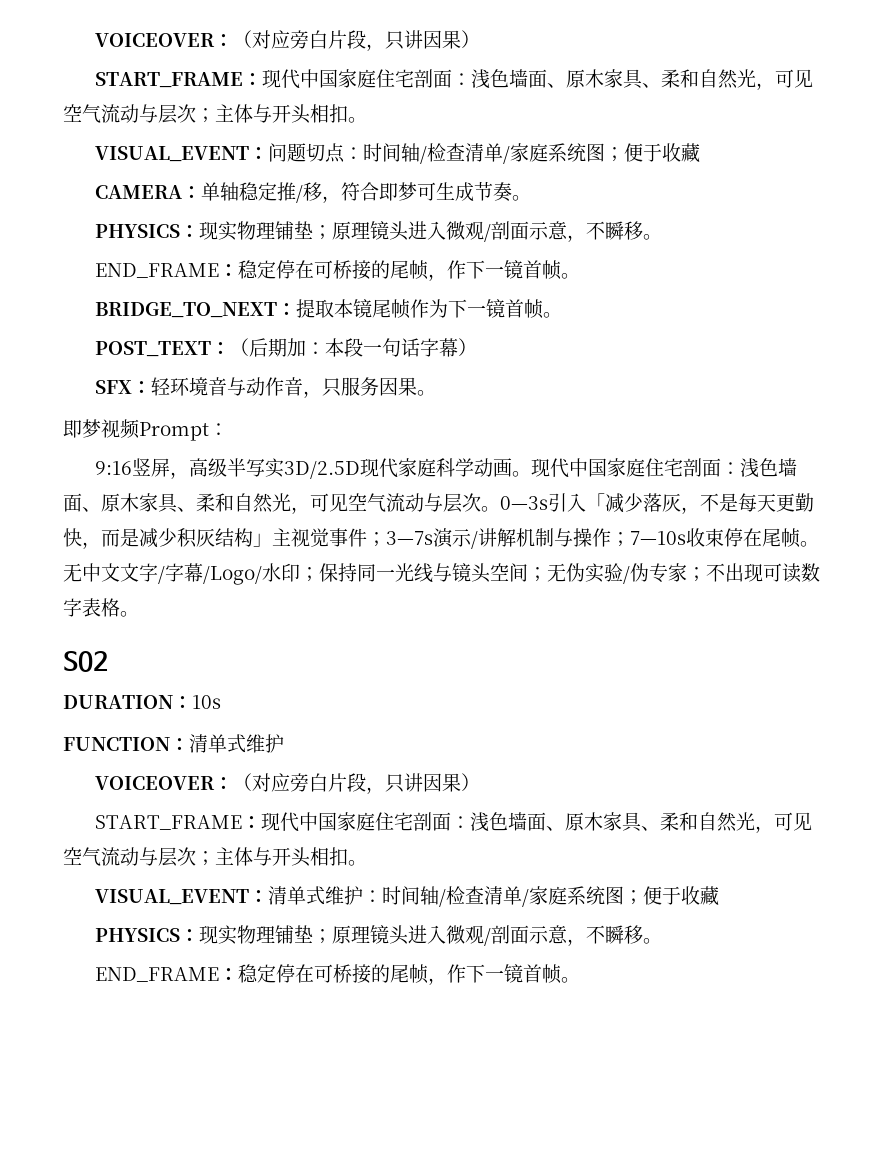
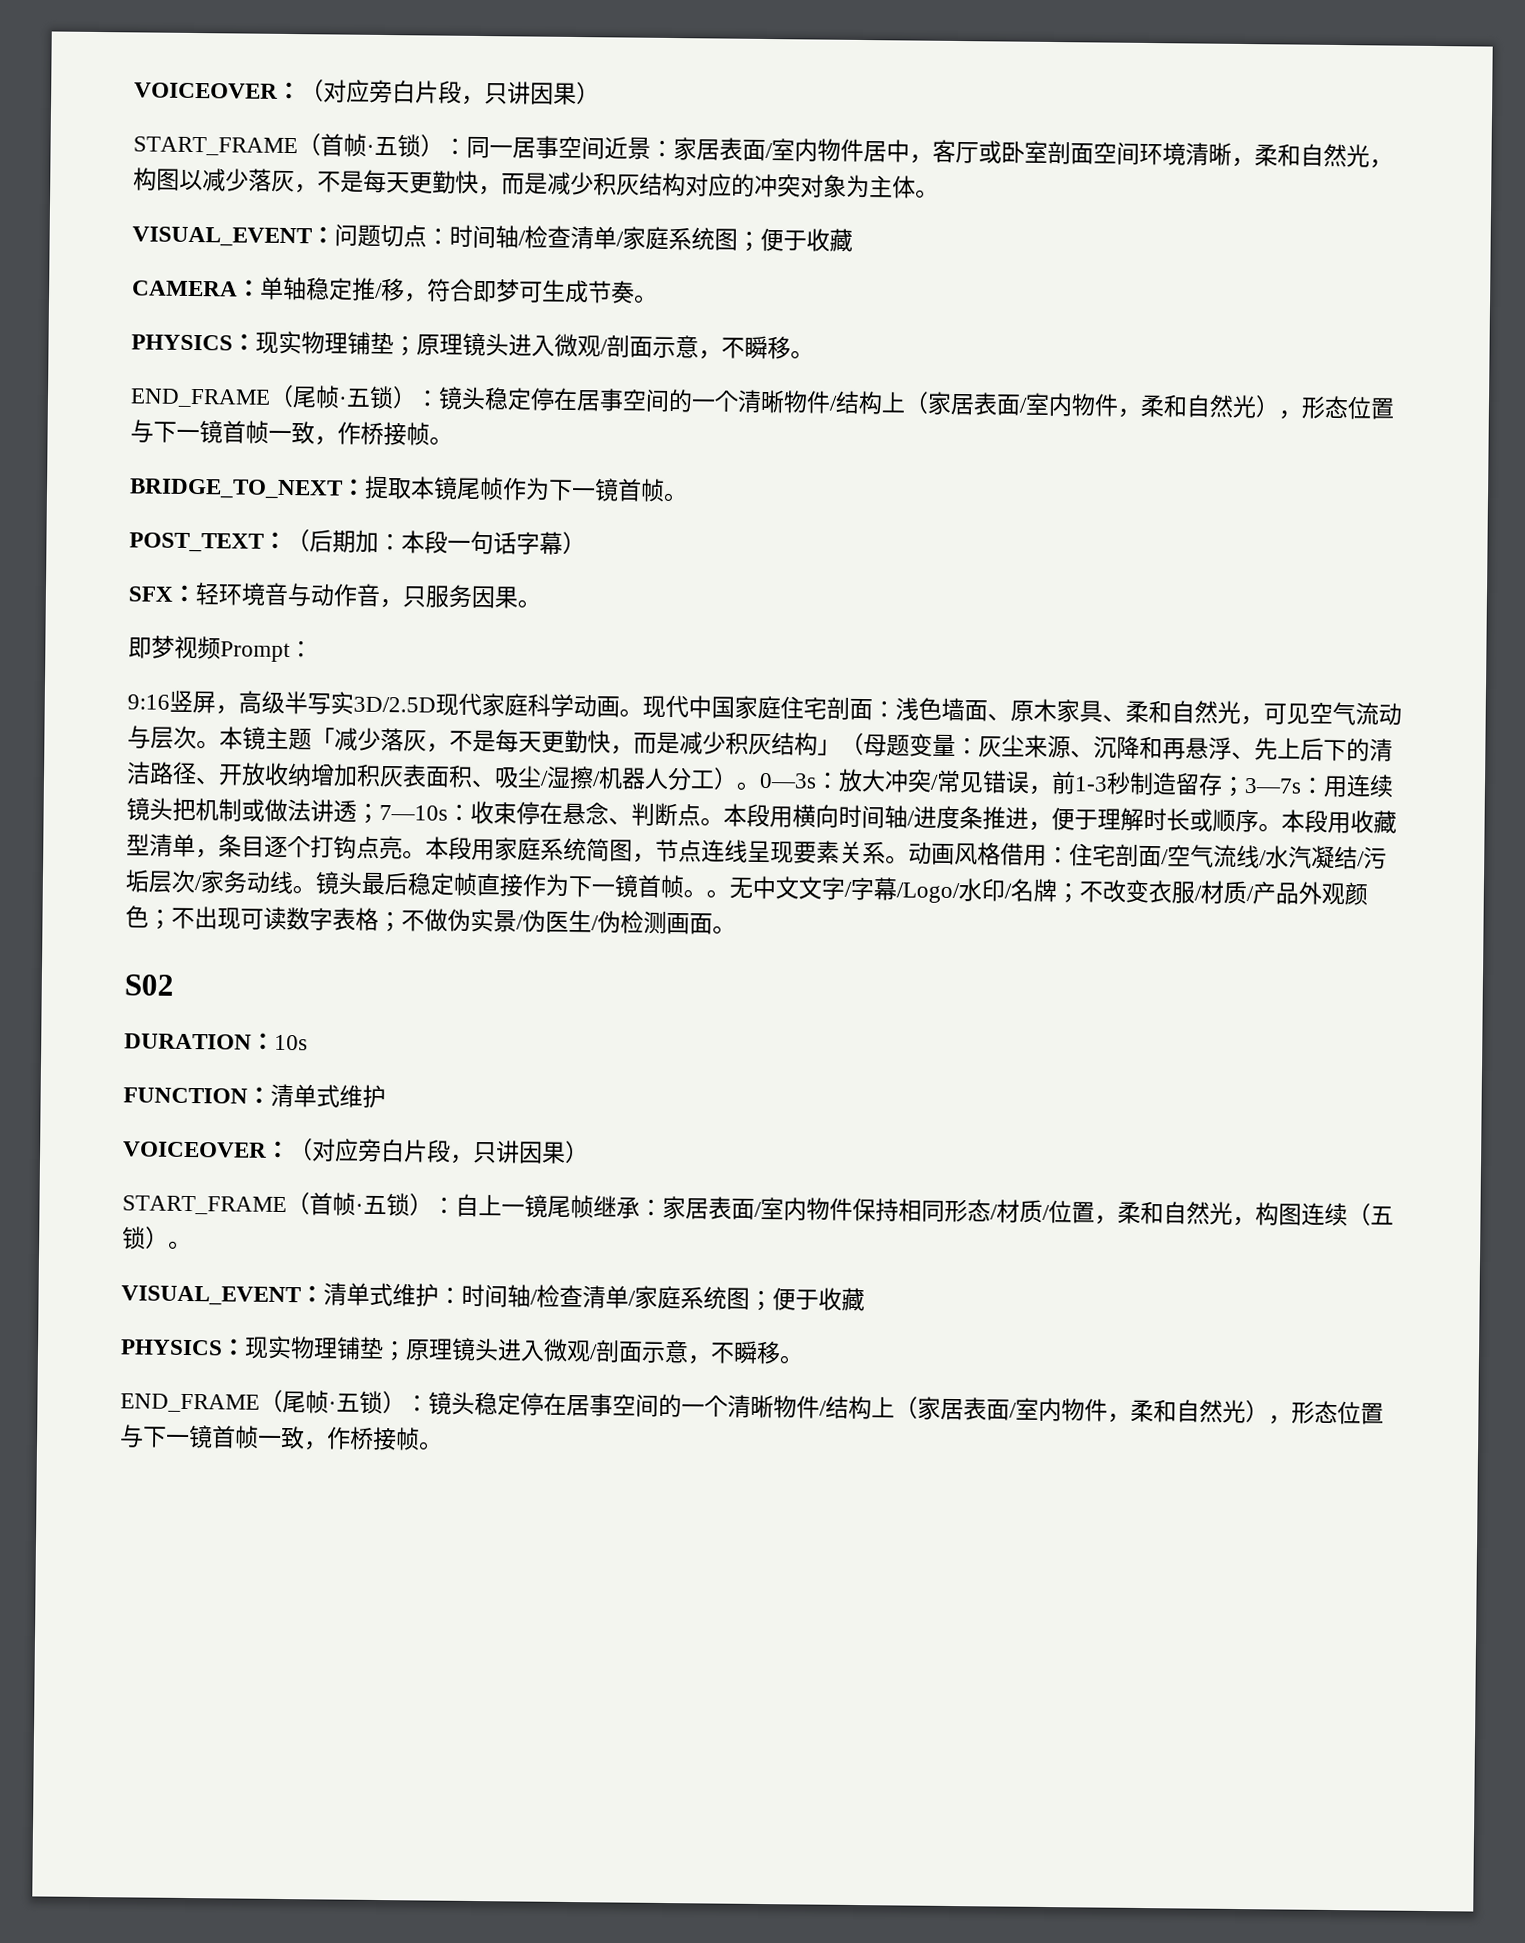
[95,30,481,51] [95,69,814,90] [63,104,348,124] VOICEOVER：（对应旁白片段，只讲因果） // START_FRAME：现代中国家庭住宅剖面：浅色墙面、原木家具、柔和自然光，可见空气流动与层次；主体与开头相扣 -> [134,79,600,106] [133,133,1393,169] [133,167,916,199] VOICEOVER：（对应旁白片段，只讲因果） // START_FRAME（首帧·五锁）：同一居事空间近景：家居表面/室内物件居中，客厅或卧室剖面空间环境清晰，柔和自然光，构图以减少落灰，不是每天更勤快，而是减少积灰结构对应的冲突对象为主体
[219,260,543,281] ：稳定停在可桥接的尾帧，作下一镜首 -> [269,384,1395,420] [130,419,407,446] （尾帧·五锁）：镜头稳定停在居事空间的一个清晰物件/结构上（家居表面/室内物件，柔和自然光），形态位置与下一镜首帧一致，作桥接
[500,493,586,512] 0—3s引入 -> [219,726,312,751] 本镜主题
[272,528,801,549] 主视觉事件；3—7s演示/讲解机制与操作；7—10s收束停在尾帧 -> [840,732,1393,762] [126,761,1394,798] [126,797,1397,834] [126,833,1387,870] [125,869,707,899] （母题变量：灰尘来源、沉降和再悬浮、先上后下的清洁路径、开放收纳增加积灰表面积、吸尘/湿擦/机器人分工）。0—3s：放大冲突/常见错误，前1-3秒制造留存；3—7s：用连续镜头把机制或做法讲透；7—10s：收束停在悬念、判断点。本段用横向时间轴/进度条推进，便于理解时长或顺序。本段用收藏型清单，条目逐个打钩点亮。本段用家庭系统简图，节点连线呈现要素关系。动画风格借用：住宅剖面/空气流线/水汽凝结/污垢层次/家务动线。镜头最后稳定帧直接作为下一镜首帧。
[300,563,687,584] ；保持同一光线与镜头空间；无伪实验/伪专家 -> [1004,878,1368,906] [125,905,149,928] /名牌；不改变衣服/材质/产品外观颜色
(120, 607) none -> [378,908,713,935] ；不做伪实景/伪医生/伪检测画面
[242,812,813,833] [63,847,348,867] ：现代中国家庭住宅剖面：浅色墙面、原木家具、柔和自然光，可见空气流动与层次；主体与开头相扣 -> [286,1192,1394,1227] [122,1226,169,1250] （首帧·五锁）：自上一镜尾帧继承：家居表面/室内物件保持相同形态/材质/位置，柔和自然光，构图连续（五锁）
[219,964,543,985] ：稳定停在可桥接的尾帧，作下一镜首 -> [259,1389,1384,1425] [119,1424,397,1451] （尾帧·五锁）：镜头稳定停在居事空间的一个清晰物件/结构上（家居表面/室内物件，柔和自然光），形态位置与下一镜首帧一致，作桥接

